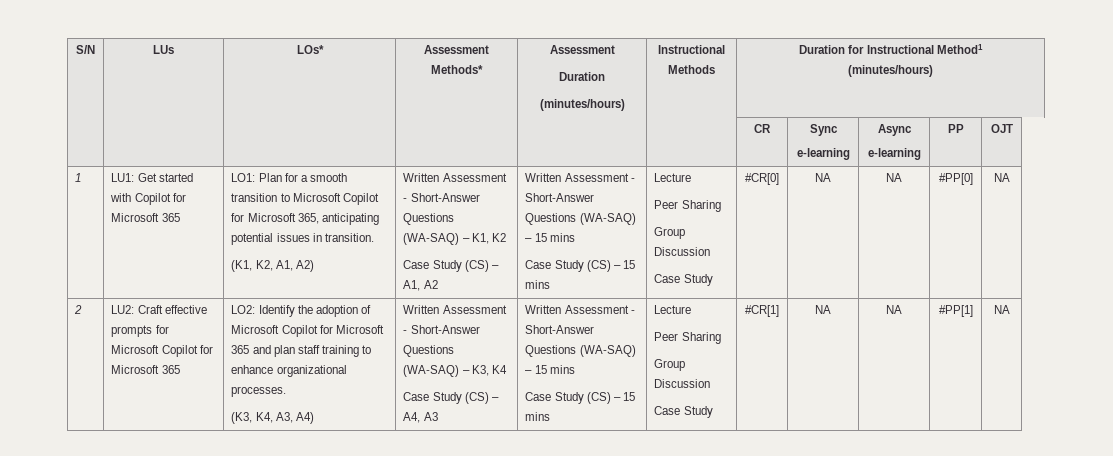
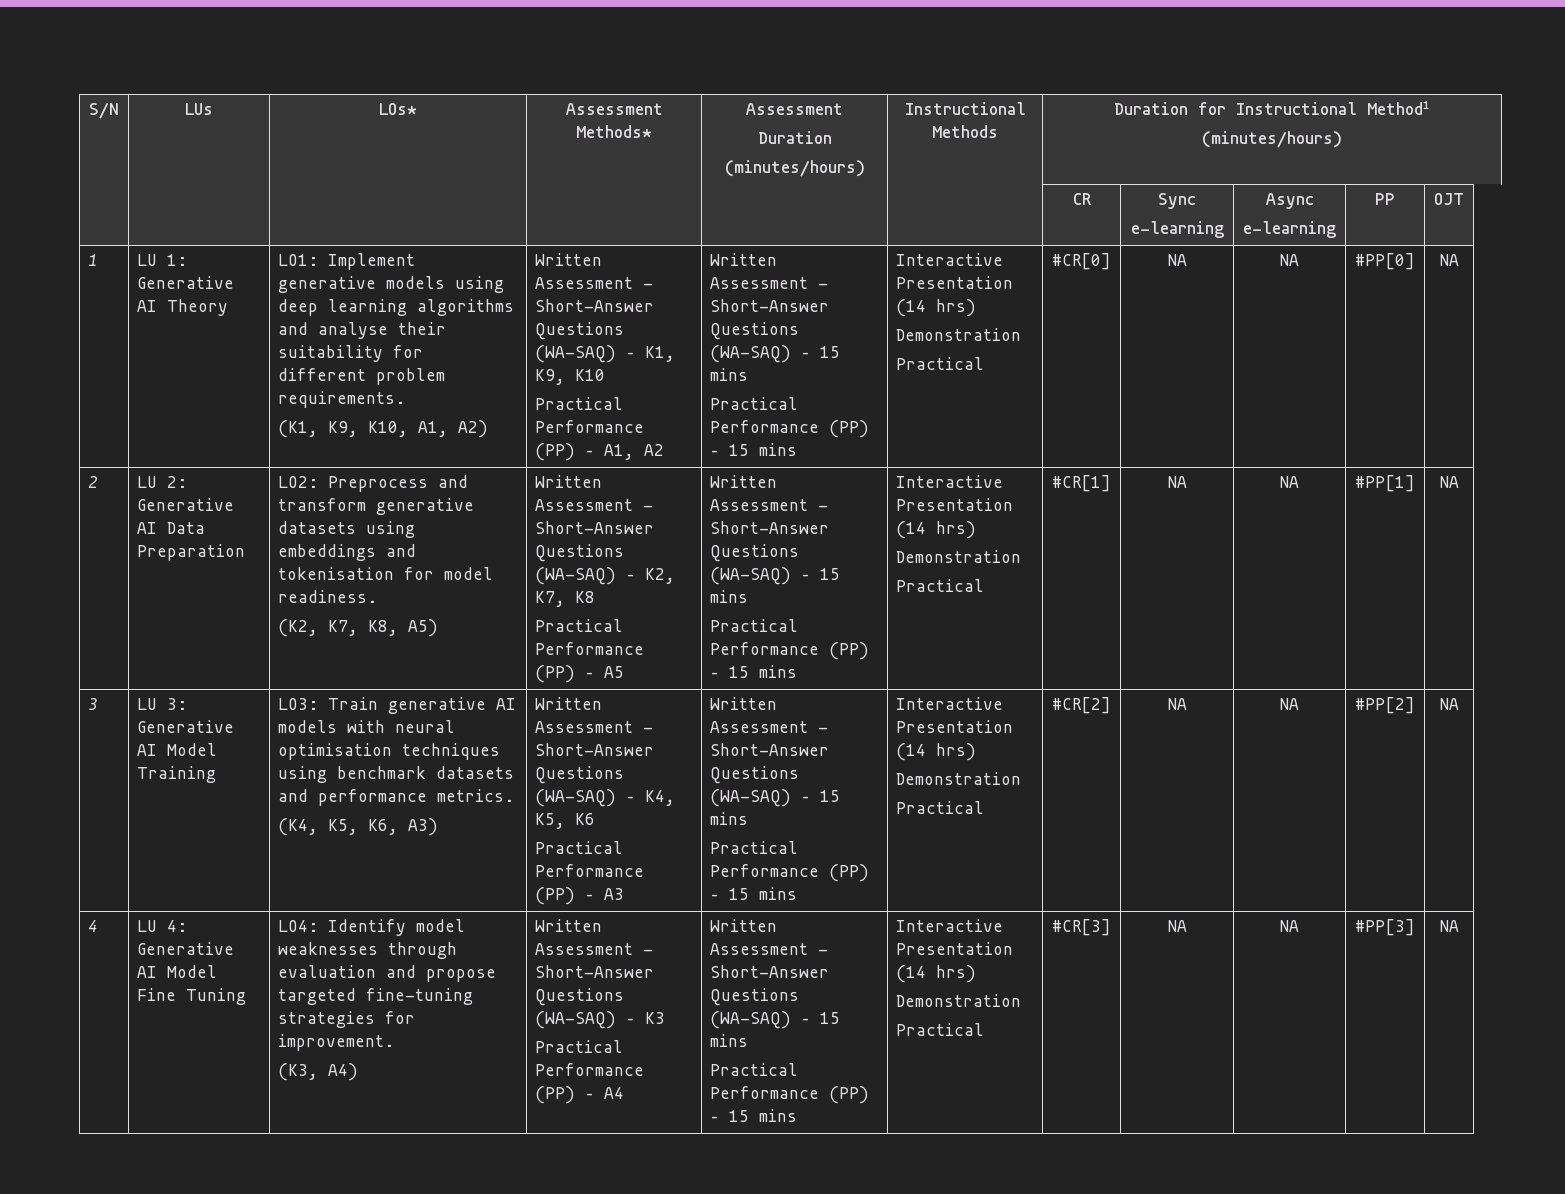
[111,173,193,182] [110,193,186,205] [111,213,180,222] [231,173,347,182] [231,193,379,205] [231,213,379,225] [231,233,374,245] LU1: Get started with Copilot for Microsoft 365 | LO1: Plan for a smooth transition to Microsoft Copilot for Microsoft 365, anticipating potential issues in transition. -> [137,254,188,266] [137,276,235,289] [137,299,229,316] [278,253,416,270] [278,276,505,293] [278,299,515,316] [278,322,447,339] [278,345,424,362] [278,368,446,385] [278,391,406,408] LU 1: Generative AI Theory | LO1: Implement generative models using deep learning algorithms and analyse their suitability for different problem requirements.
[255,260,273,271] K2, -> [328,421,409,437] K9, K10,
[491,233,506,242] [403,260,489,272] K2 // Case Study (CS) -> [535,369,606,385] [535,397,624,410] [535,420,645,433] [535,443,576,461] K9, K10 // Practical Performance (PP)
[525,260,635,272] [525,280,551,289] [654,173,692,182] [654,200,721,212] [654,227,686,239] [654,247,711,256] [654,274,713,286] Case Study (CS) – 15 mins | Lecture // Peer Sharing // Group Discussion // Case Study -> [710,397,799,410] [710,420,870,438] [710,443,798,456] [896,253,1004,266] [896,276,1014,289] [896,299,977,317] [896,328,1022,341] [896,357,985,370] Practical Performance (PP) – 15 mins | Interactive Presentation (14 hrs) // Demonstration // Practical
[111,305,207,314] [111,325,169,337] [111,345,213,357] [111,365,180,374] [231,305,371,317] [231,325,384,337] [231,345,371,357] [231,365,347,377] [231,386,287,397] [231,412,314,424] [403,305,507,314] [403,325,480,334] [403,345,455,357] [403,365,507,377] [403,392,499,404] [403,412,421,423] LU2: Craft effective prompts for Microsoft Copilot for Microsoft 365 | LO2: Identify the adoption of Microsoft Copilot for Microsoft 365 and plan staff training to enhance organizational processes. // (K3, K4, A3, A4) | Written Assessment - Short-Answer Questions (WA-SAQ) – K3, K4 // Case Study (CS) – A4, -> [137,476,188,488] [137,498,235,511] [137,522,206,534] [137,544,246,561] [278,475,469,492] [278,498,475,515] [278,521,416,538] [278,544,417,561] [278,567,494,580] [278,590,378,603] [278,619,439,637] [535,475,603,488] [535,499,654,511] [535,521,655,534] [535,544,625,562] [535,567,676,585] [535,591,596,607] [535,619,624,632] [535,642,645,655] [535,665,625,683] [710,475,778,488] [710,499,829,511] [710,521,830,534] [710,544,800,562] [710,567,841,585] [710,590,749,603] [710,619,799,632] [710,642,870,660] [710,665,798,678] [896,475,1004,488] [896,498,1014,511] [896,521,977,539] [896,550,1022,563] [896,579,985,592] [1052,475,1111,492] [1167,476,1187,488] [1280,476,1299,488] [1355,475,1415,492] [1439,476,1459,488] [88,698,99,710] [137,698,188,710] [137,720,235,733] [137,743,218,756] [137,766,217,783] [278,697,517,714] [278,720,456,733] [278,743,501,760] [278,766,515,783] [278,789,515,806] [278,818,439,836] [535,697,603,710] [535,721,654,733] [535,743,655,756] [535,766,625,784] [535,789,676,807] [535,813,596,829] [535,841,624,854] [535,864,645,877] [535,887,595,905] LU 2: Generative AI Data Preparation | LO2: Preprocess and transform generative datasets using embeddings and tokenisation for model readiness. // (K2, K7, K8, A5) | Written Assessment - Short-Answer Questions (WA-SAQ) – K2, K7, K8 // Practical Performance (PP) – A5 | Written Assessment - Short-Answer Questions (WA-SAQ) – 15 mins // Practical Performance (PP) – 15 mins | Interactive Presentation (14 hrs) // Demonstration // Practical | #CR[1] | NA | NA | #PP[1] | NA // 3 | LU 3: Generative AI Model Training | LO3: Train generative AI models with neural optimisation techniques using benchmark datasets and performance metrics. // (K4, K5, K6, A3) | Written Assessment - Short-Answer Questions (WA-SAQ) – K4, K5, K6 // Practical Performance (PP) –
[525,392,635,404] [525,412,551,421] [654,305,692,314] [654,332,721,344] [654,359,686,371] [654,379,711,388] [654,406,713,418] [745,305,779,317] [815,305,831,314] [886,305,902,314] [938,305,973,317] [993,305,1010,314] Case Study (CS) – 15 mins | Lecture // Peer Sharing // Group Discussion // Case Study | #CR[1] | NA | NA | #PP[1] | NA -> [710,841,799,854] [710,864,870,882] [710,887,798,900] [896,697,1004,710] [896,720,1014,733] [896,743,977,761] [896,772,1022,785] [896,801,985,814] [1052,697,1111,714] [1167,698,1187,710] [1280,698,1299,710] [1355,697,1415,714] [1439,698,1459,710] [88,920,99,932] [137,920,188,932] [137,942,235,955] [137,965,218,978] [137,988,247,1005] [278,919,466,936] [278,942,458,959] [278,965,497,982] [278,988,474,1005] [278,1011,416,1028] [278,1034,395,1051] [278,1063,359,1081] [535,919,603,932] [535,943,654,955] [535,965,655,978] [535,988,625,1006] [535,1011,666,1029] [535,1040,624,1053] [535,1063,645,1076] [535,1086,625,1104] [710,919,778,932] [710,943,829,955] [710,965,830,978] [710,988,800,1006] [710,1011,841,1029] [710,1034,749,1047] [710,1063,799,1076] [710,1086,870,1104] [710,1109,798,1122] [896,919,1004,932] [896,942,1014,955] [896,965,977,983] [896,994,1022,1007] [896,1023,985,1036] [1052,919,1111,936] [1167,920,1187,932] [1280,920,1299,932] [1355,919,1415,936] [1439,920,1459,932] Practical Performance (PP) – 15 mins | Interactive Presentation (14 hrs) // Demonstration // Practical | #CR[2] | NA | NA | #PP[2] | NA // 4 | LU 4: Generative AI Model Fine Tuning | LO4: Identify model weaknesses through evaluation and propose targeted fine-tuning strategies for improvement. // (K3, A4) | Written Assessment - Short-Answer Questions (WA-SAQ) – K3 // Practical Performance (PP) – A4 | Written Assessment - Short-Answer Questions (WA-SAQ) – 15 mins // Practical Performance (PP) – 15 mins | Interactive Presentation (14 hrs) // Demonstration // Practical | #CR[3] | NA | NA | #PP[3] | NA

